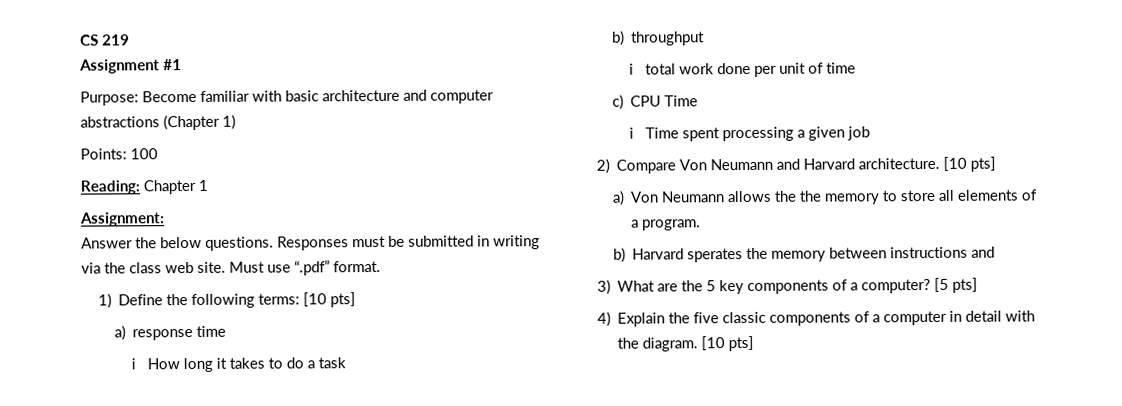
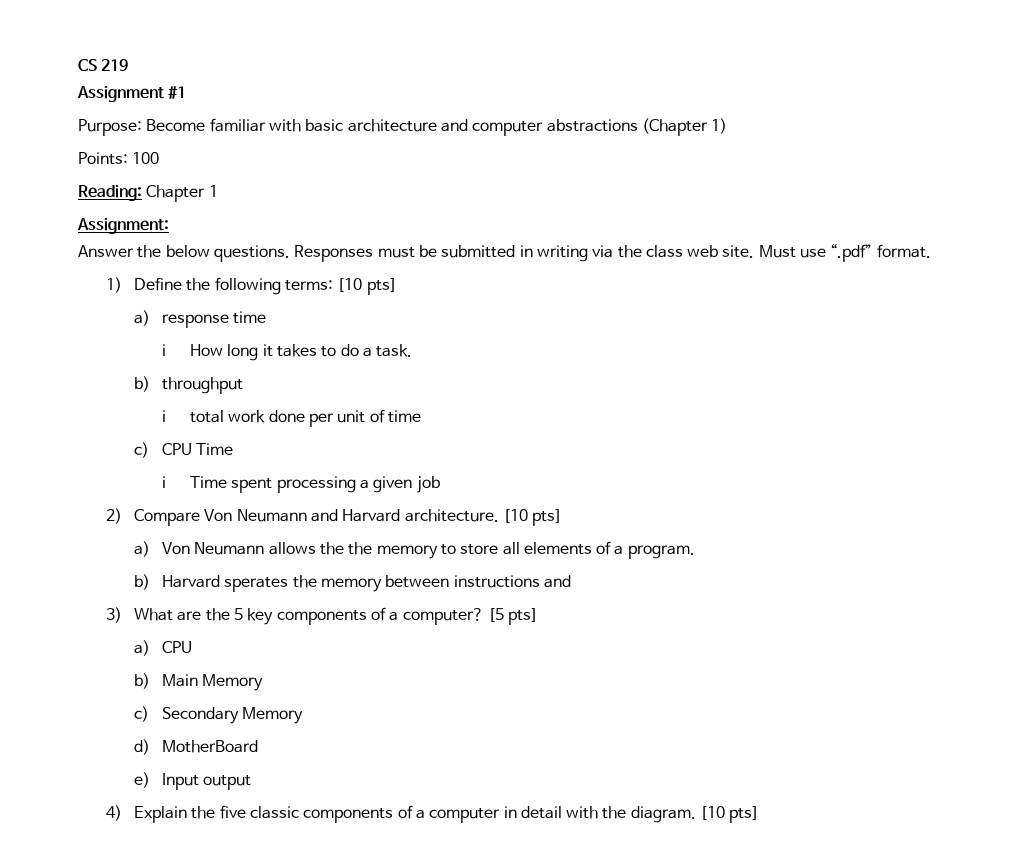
[318,357,347,369] task -> [376,344,413,357] task.
(978, 285) none -> [133,640,192,656] [133,673,264,691] [133,706,304,724] [133,739,258,755] [133,772,252,790] // a) CPU // b) Main Memory // c) Secondary Memory // d) MotherBoard // e) Input output

